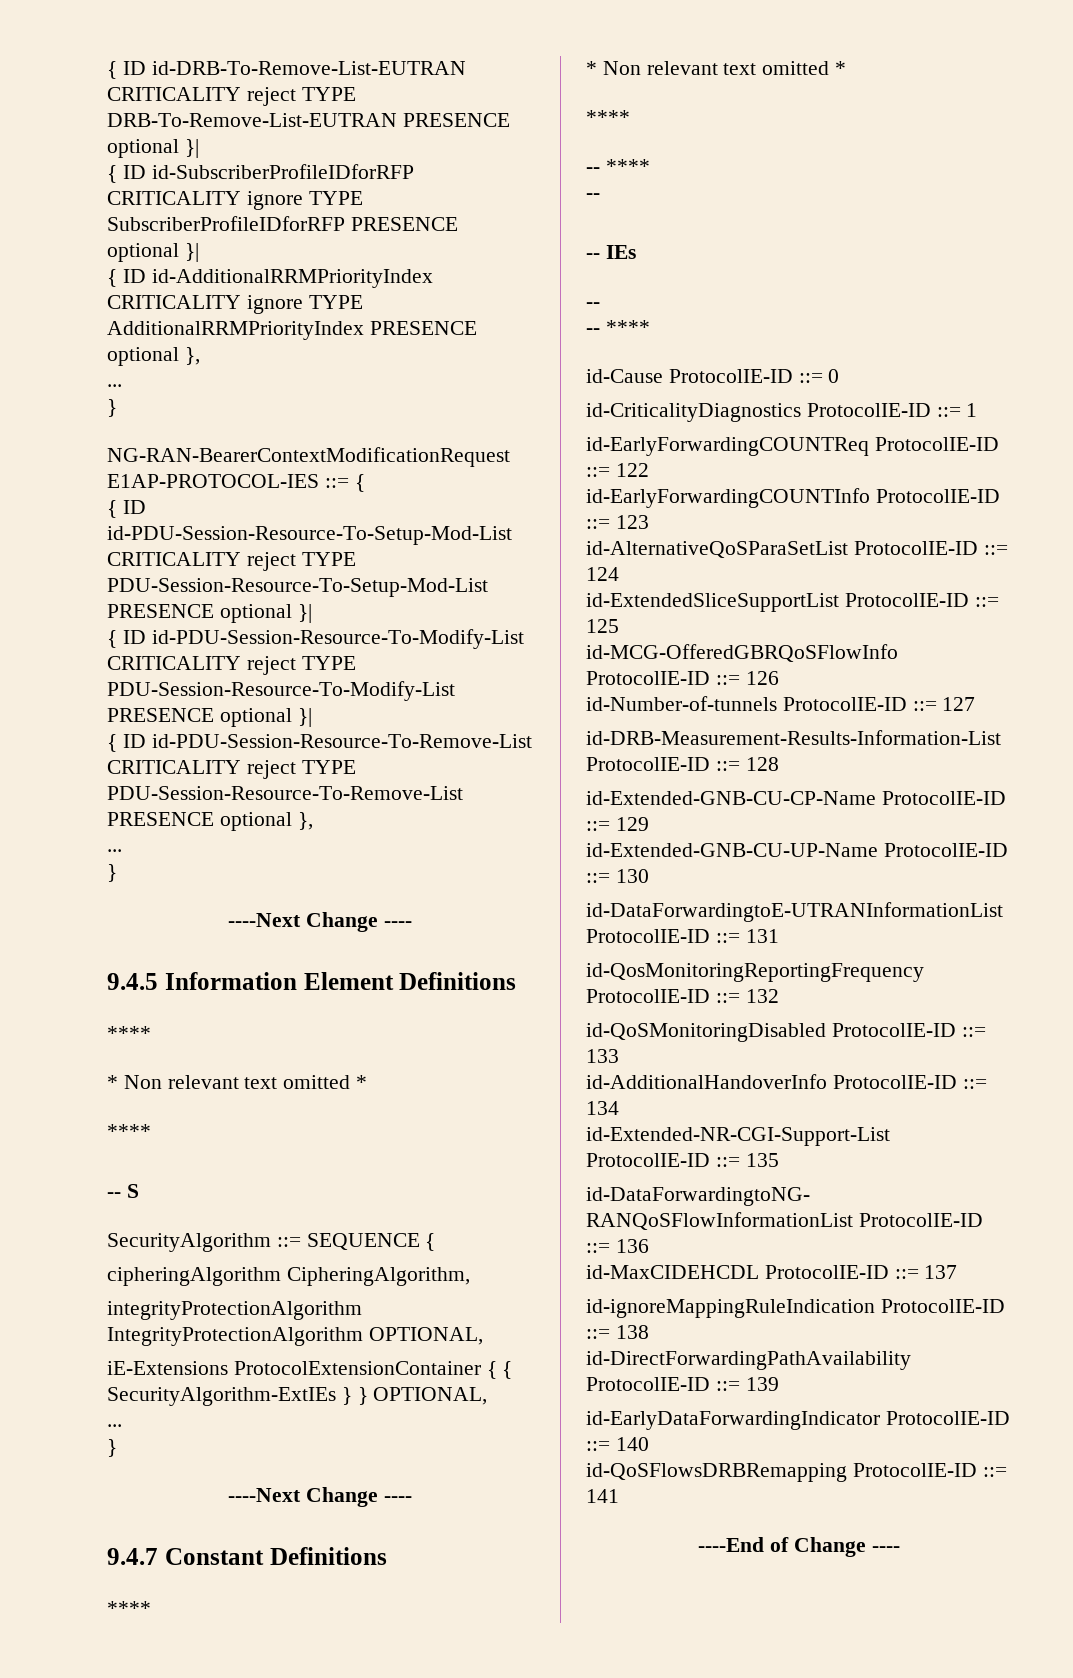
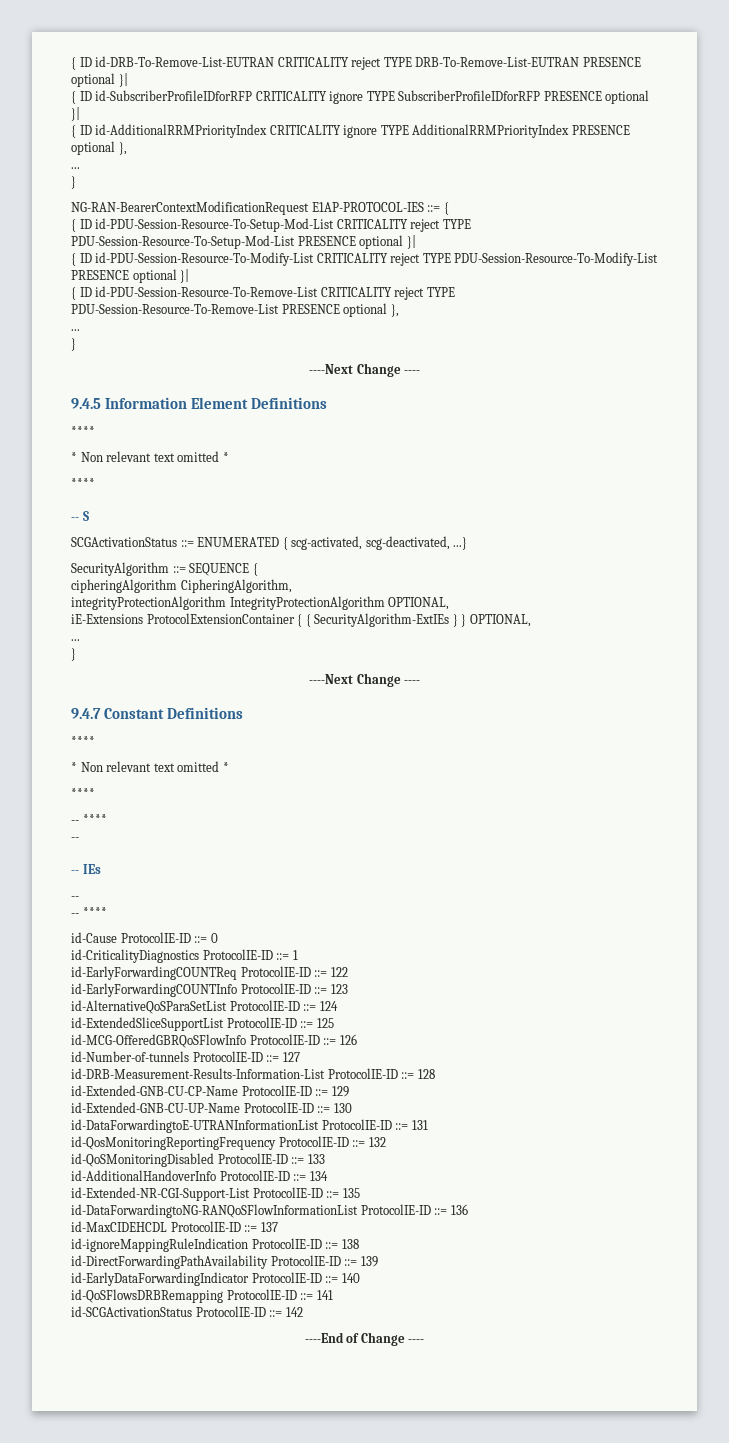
(139, 1191) none -> [71,536,468,550] // SCGActivationStatus ::= ENUMERATED { scg-activated, scg-deactivated, ...}
(619, 1496) none -> [71,1306,303,1317] // id-SCGActivationStatus ProtocolIE-ID ::= 142

